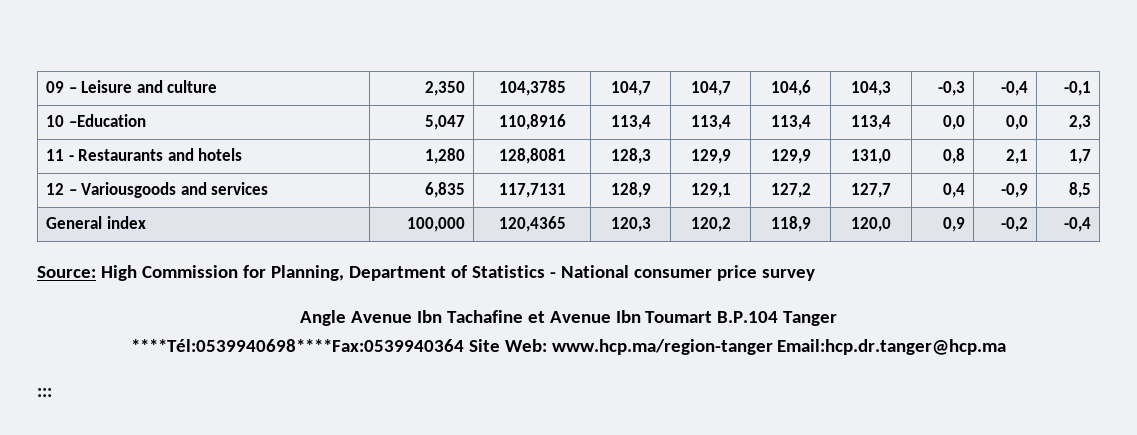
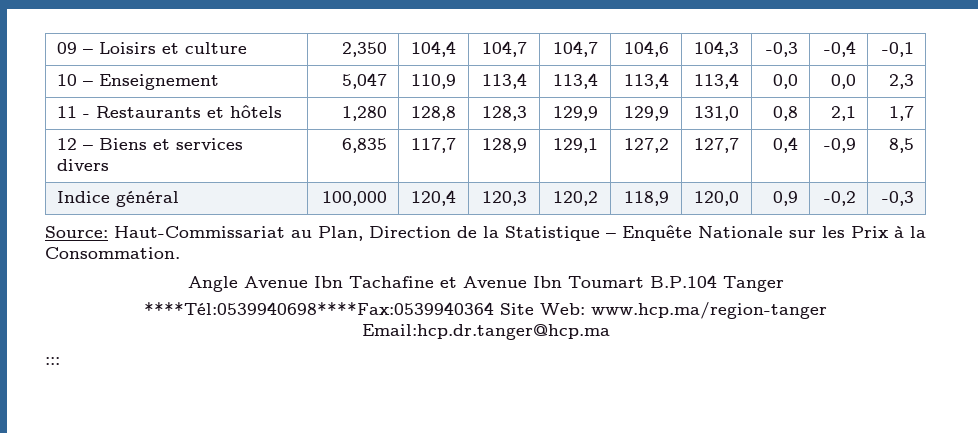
[81,80,163,93] Leisure and -> [99,42,180,54] Loisirs et
[498,80,566,96] 104,3785 -> [411,41,456,57] 104,4
[68,114,146,127] –Education -> [83,74,220,90] – Enseignement
[498,114,566,130] 110,8916 -> [411,74,456,89] 110,9
[167,148,243,161] and hotels -> [207,105,283,118] et hôtels
[498,148,566,164] 128,8081 -> [411,106,456,121] 128,8
[81,182,207,198] Variousgoods and -> [99,138,171,150] Biens et
(269, 188) none -> [57,159,110,171] divers
[498,183,566,198] 117,7131 -> [411,138,456,153] 117,7
[46,216,146,229] General index -> [57,191,180,207] Indice général
[498,216,566,232] 120,4365 -> [411,190,456,206] 120,4
[1063,217,1091,232] -0,4 -> [881,191,914,206] -0,3
[100,265,815,281] High Commission for Planning, Department of Statistics - National consumer price survey -> [114,225,926,241] [45,247,180,259] Haut-Commissariat au Plan, Direction de la Statistique – Enquête Nationale sur les Prix à la Consommation.

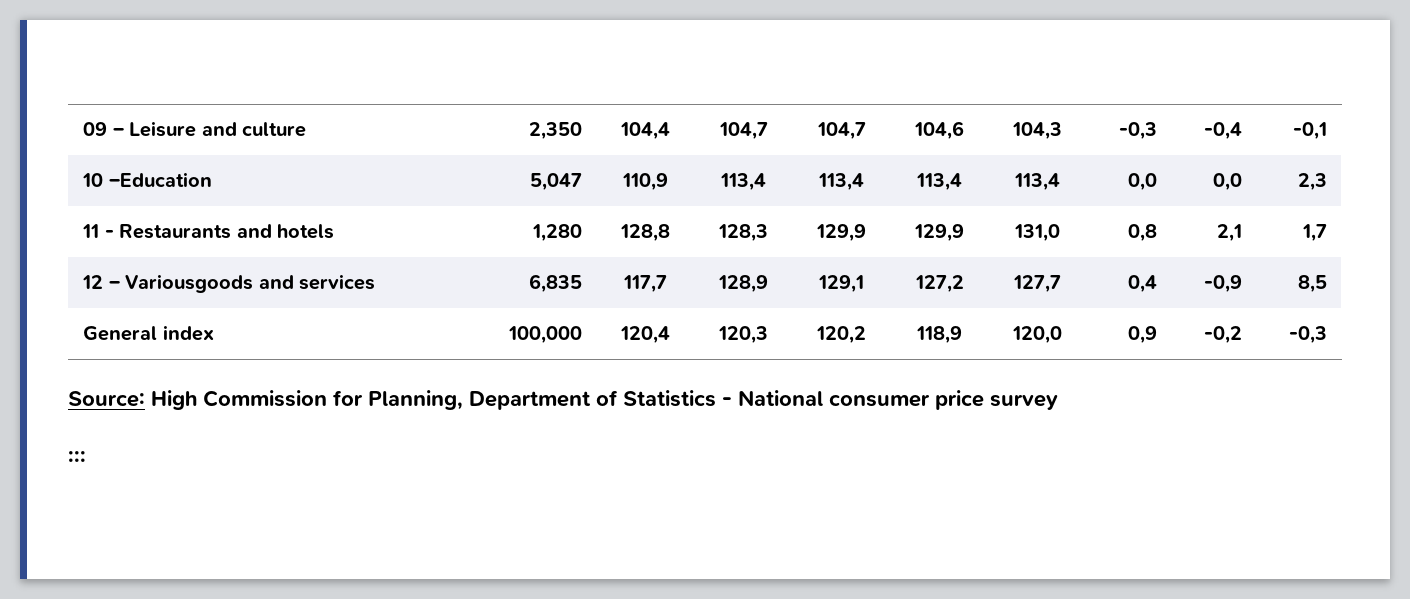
[99,42,180,54] Loisirs et -> [129,121,237,137] Leisure and
[83,74,220,90] – Enseignement -> [108,172,212,187] –Education
[207,105,283,118] et hôtels -> [236,224,334,239] and hotels
[99,138,171,150] Biens et -> [125,274,294,293] Variousgoods and
[57,159,110,171] divers -> (375, 282) none
[57,191,180,207] Indice général -> [83,325,214,341] General index
[114,225,926,241] [45,247,180,259] [187,275,784,292] [144,302,827,319] [361,324,610,340] Haut-Commissariat au Plan, Direction de la Statistique – Enquête Nationale sur les Prix à la Consommation. // Angle Avenue Ibn Tachafine et Avenue Ibn Toumart B.P.104 Tanger // ****Tél:0539940698****Fax:0539940364 Site Web: www.hcp.ma/region-tanger Email:hcp.dr.tanger@hcp.ma -> [151,390,1058,410] High Commission for Planning, Department of Statistics - National consumer price survey

